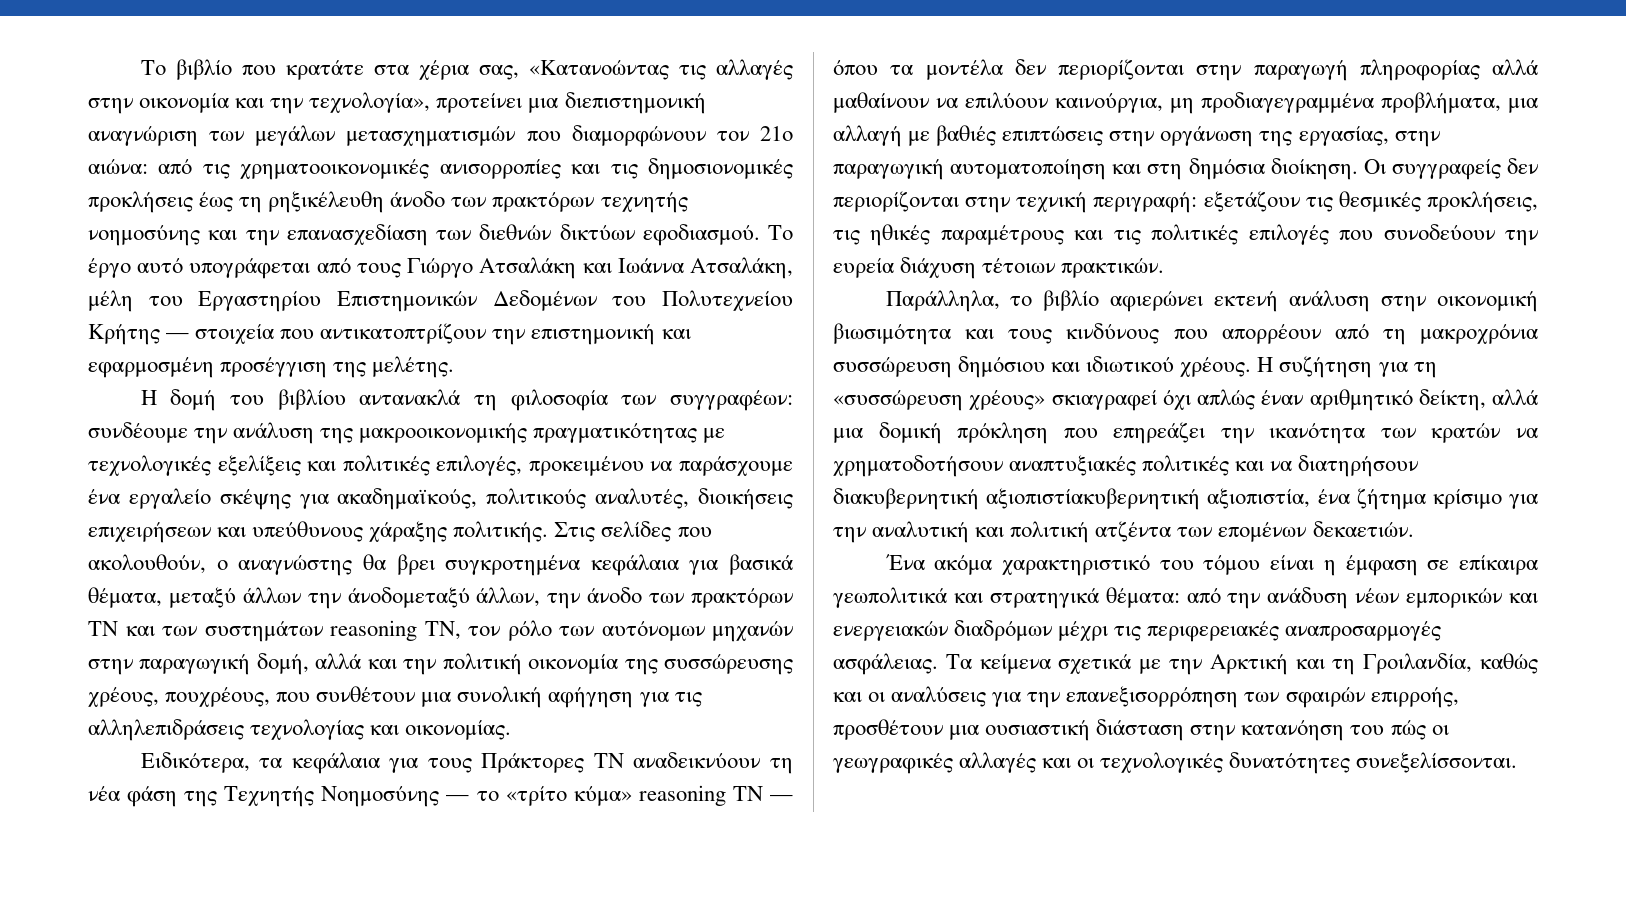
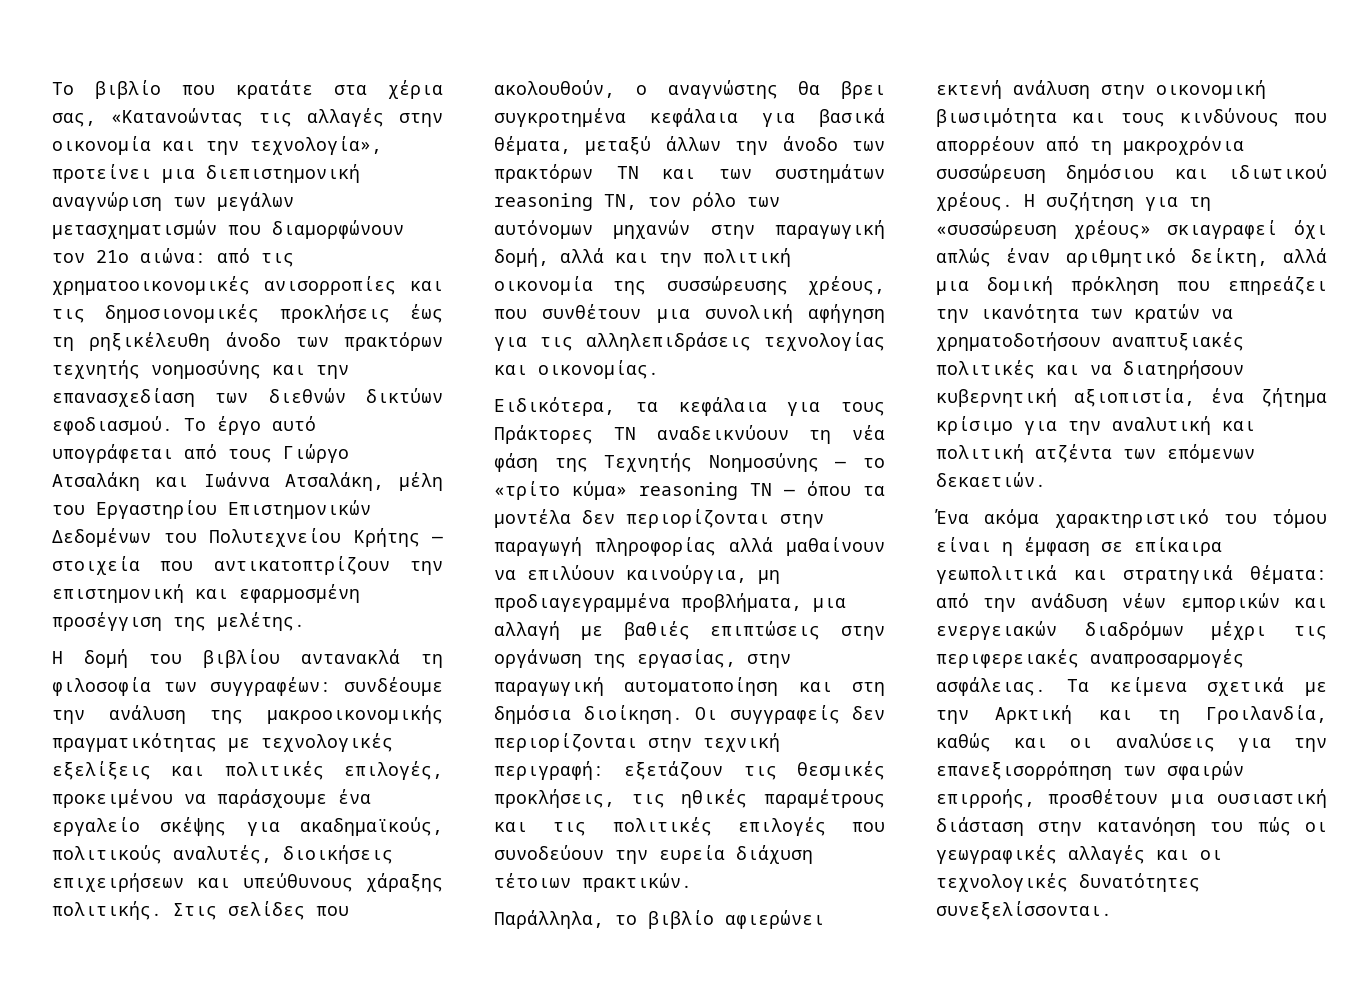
[347,587,581,609] άνοδομεταξύ άλλων, την -> (769, 148) none
[165,687,271,707] πουχρέους, -> (885, 285) none
[833,488,1201,510] διακυβερνητική αξιοπιστίακυβερνητική -> [936,388,1057,407] κυβερνητική
[1218,522,1307,542] επομένων -> [1167,444,1255,463] επόμενων

